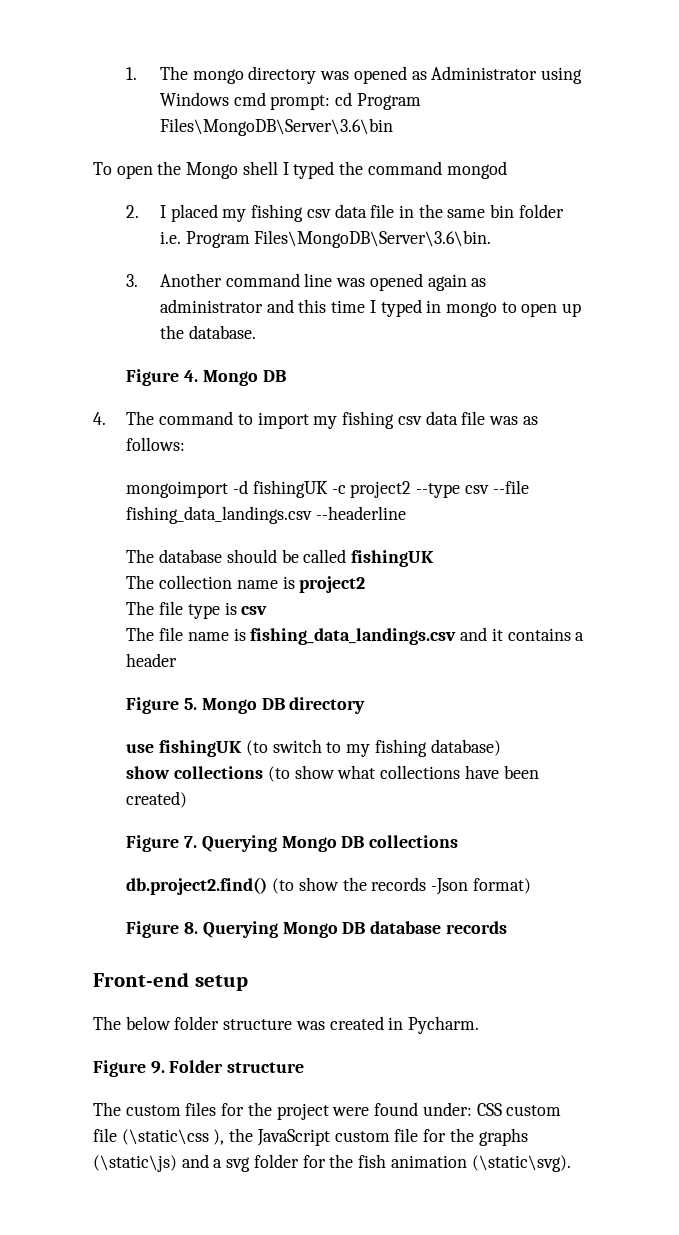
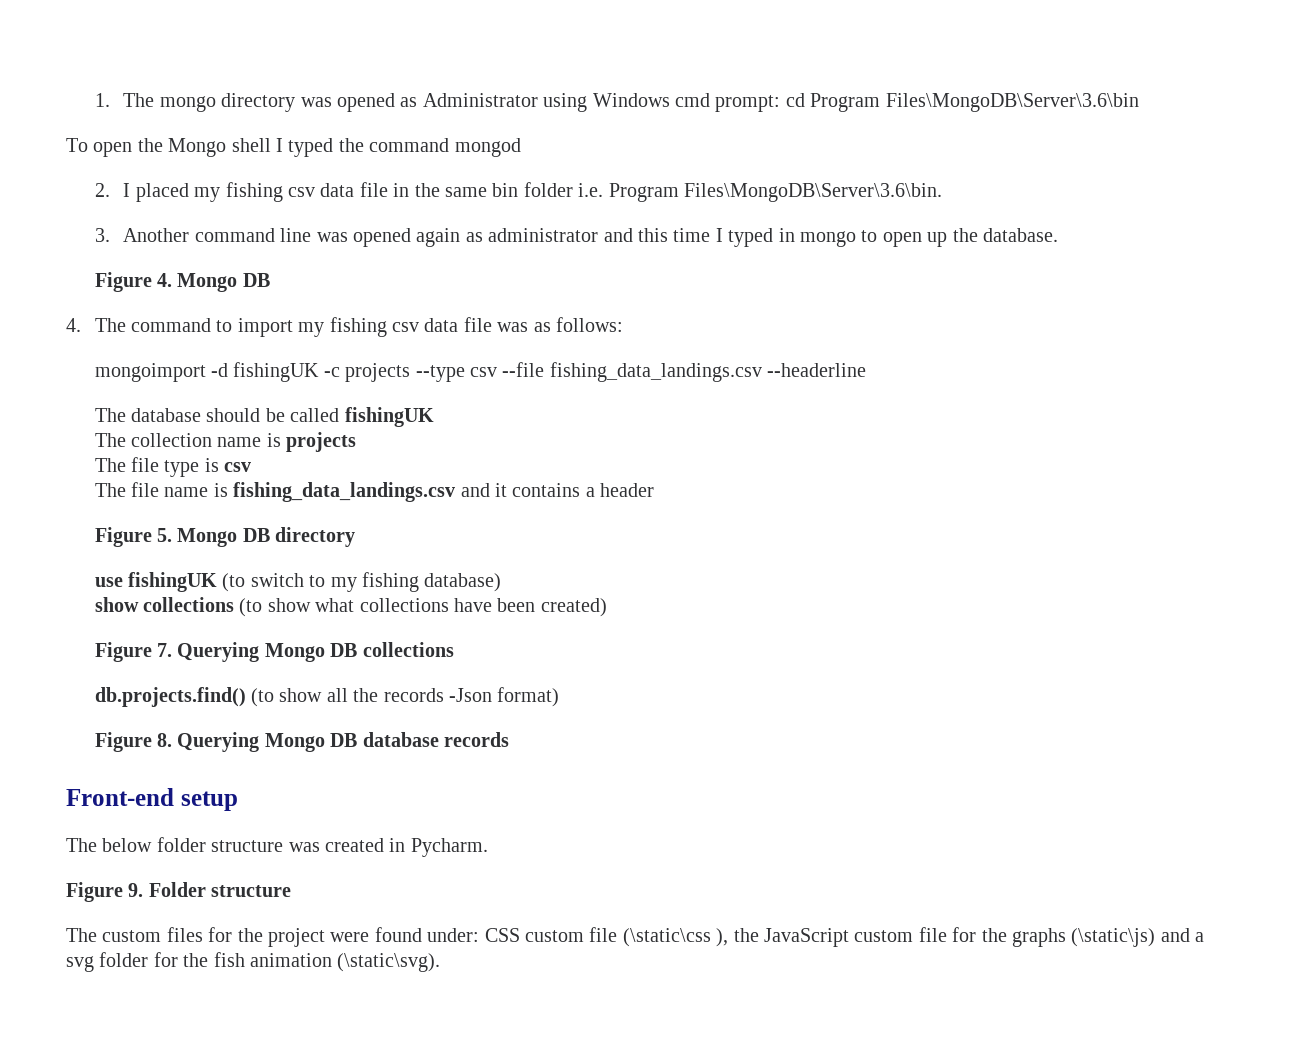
[350,481,412,498] project2 -> [345,363,411,382] projects
[299,576,366,593] project2 -> [286,432,357,452] projects
[126,877,339,895] db.project2.find() (to show -> [94,687,348,707] db.projects.find() (to show all

